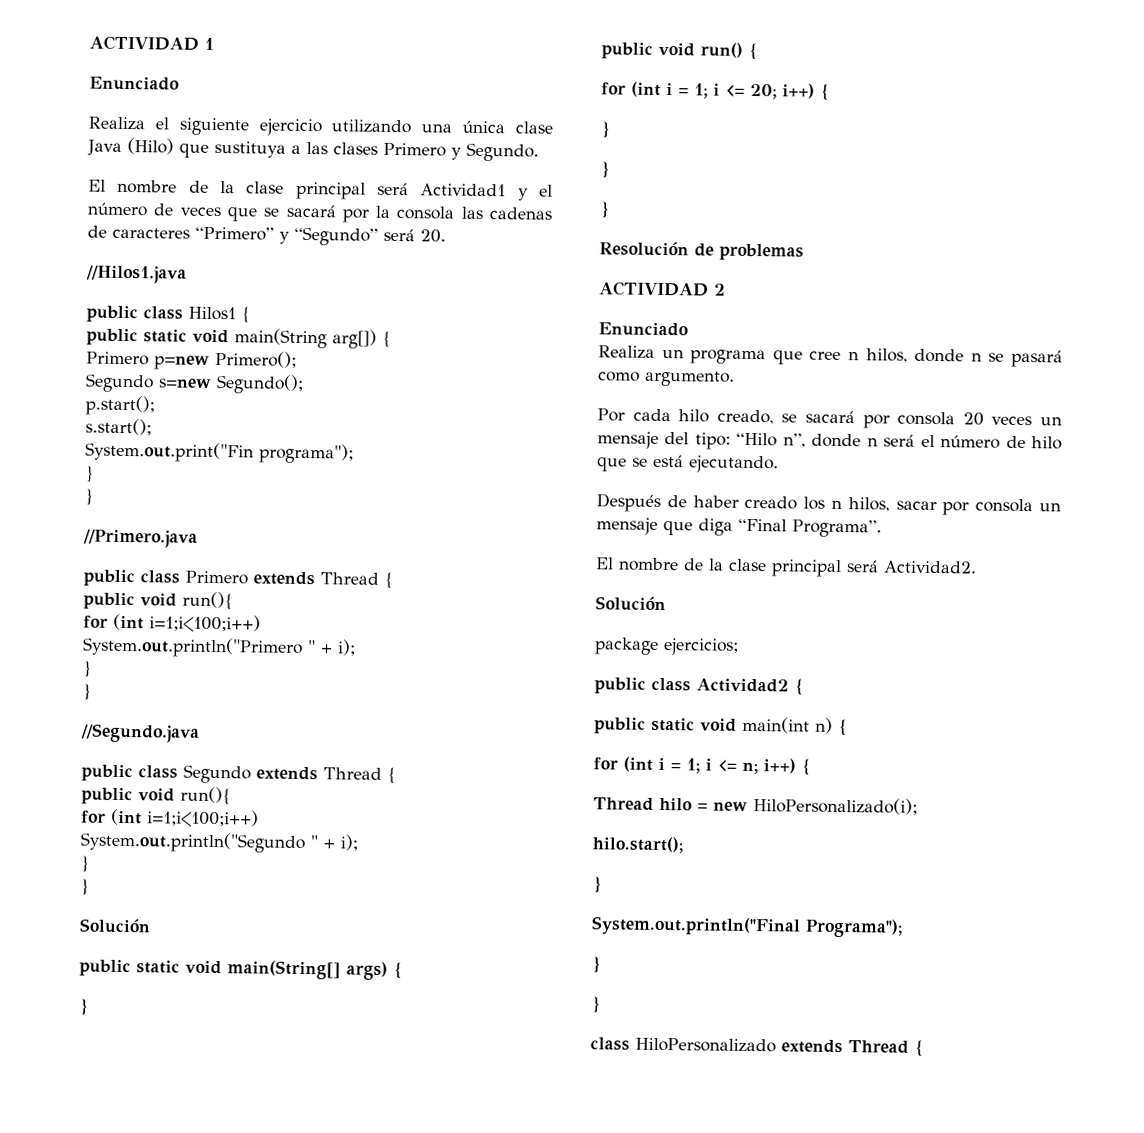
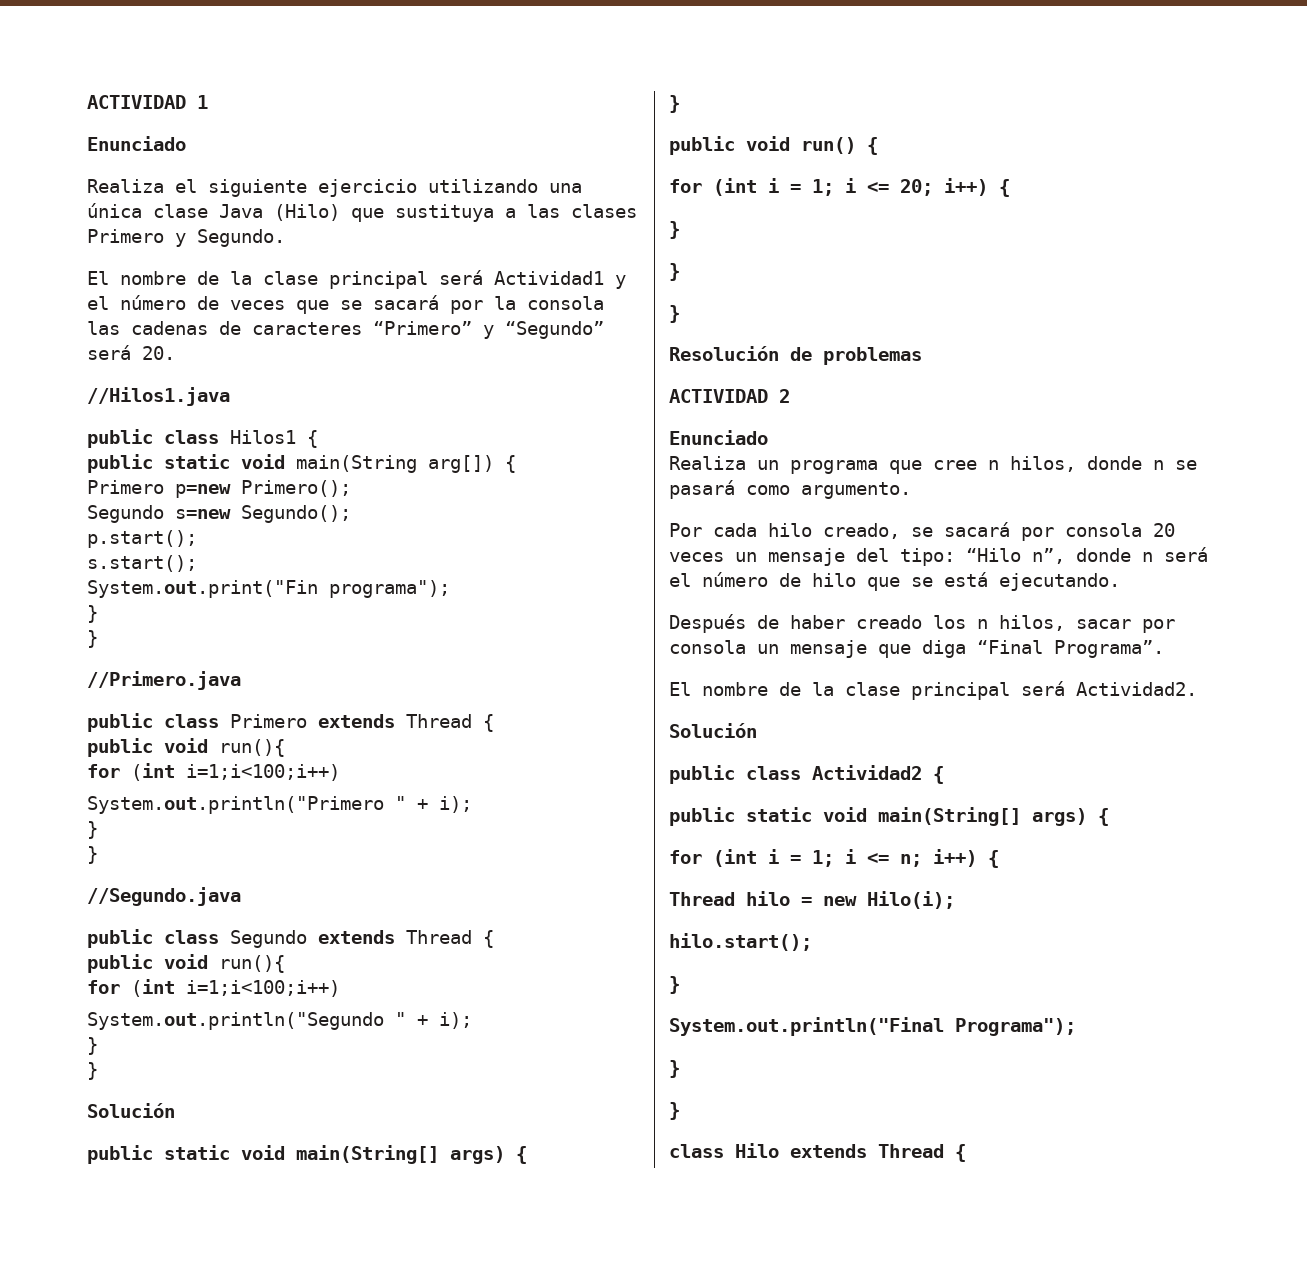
[595,637,739,656] // package ejercicios; -> (757, 730) none
[742,716,833,734] main(int n) -> [878,807,1087,826] main(String[] args)
[753,797,918,815] HiloPersonalizado(i); -> [867,891,955,909] Hilo(i);
[635,1037,776,1053] HiloPersonalizado -> [735,1143,779,1158] Hilo

